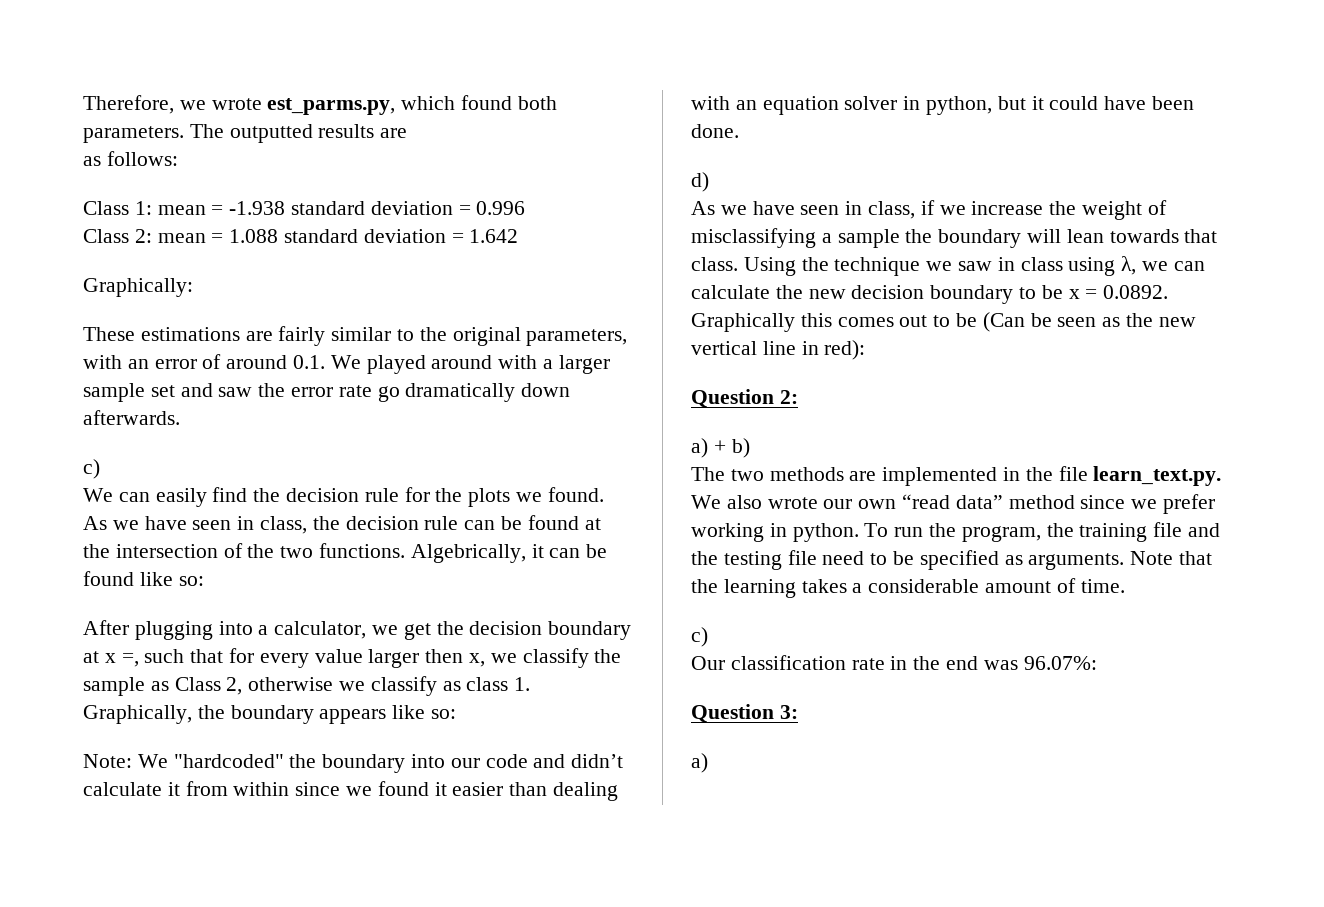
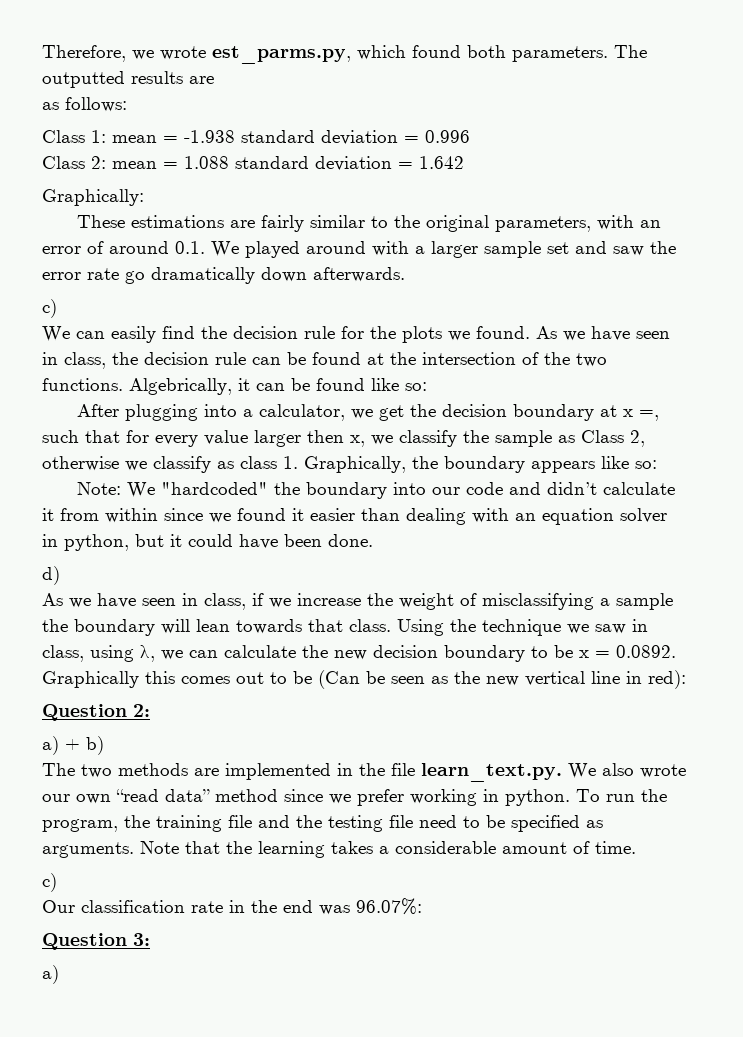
[1020,257,1063,271] class -> [42,645,84,662] class,

